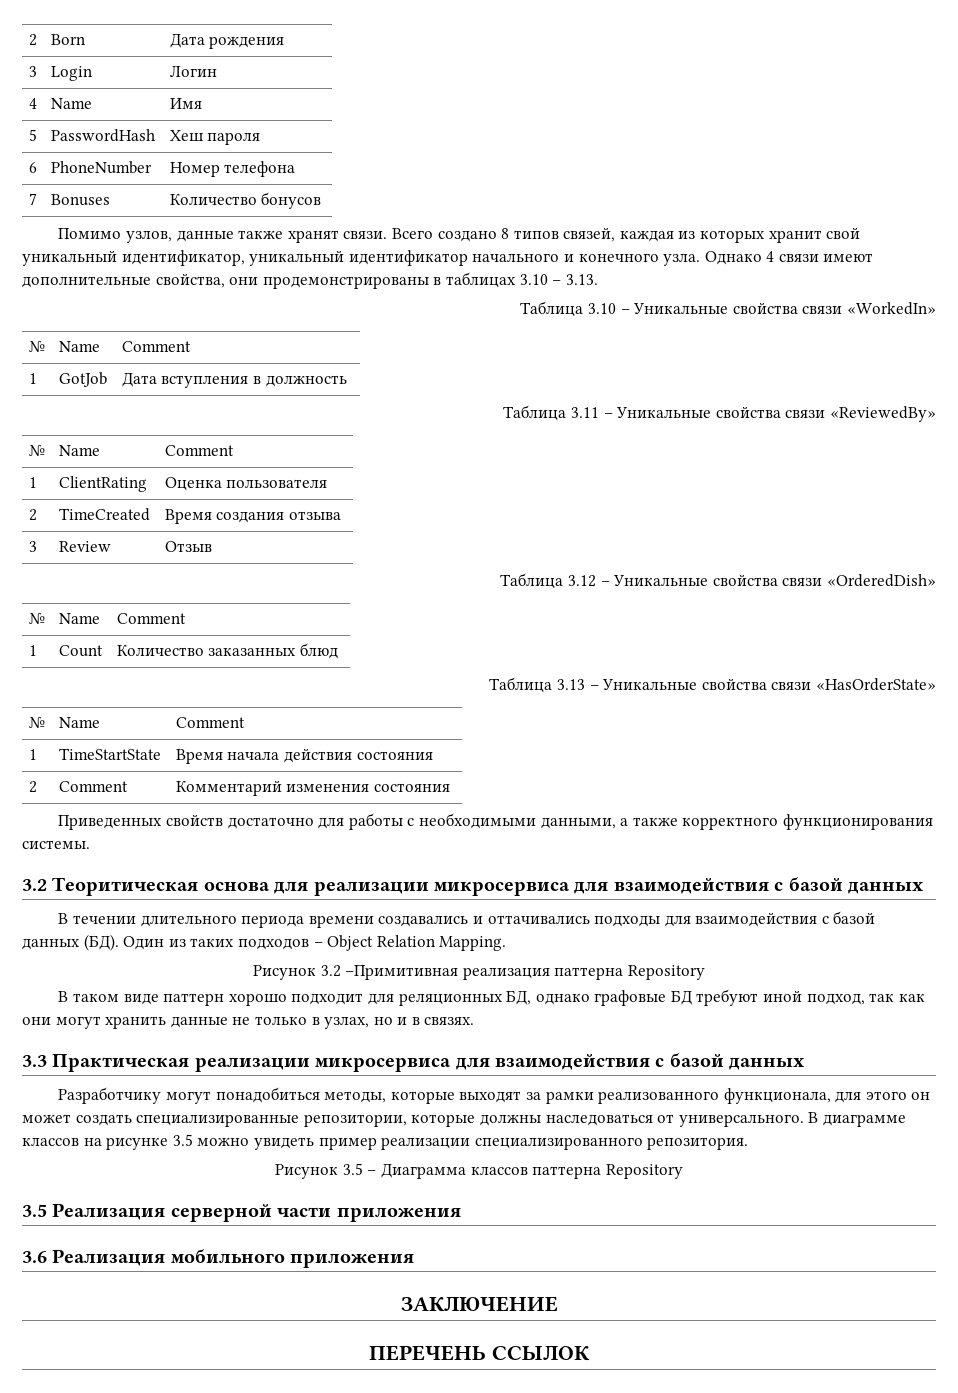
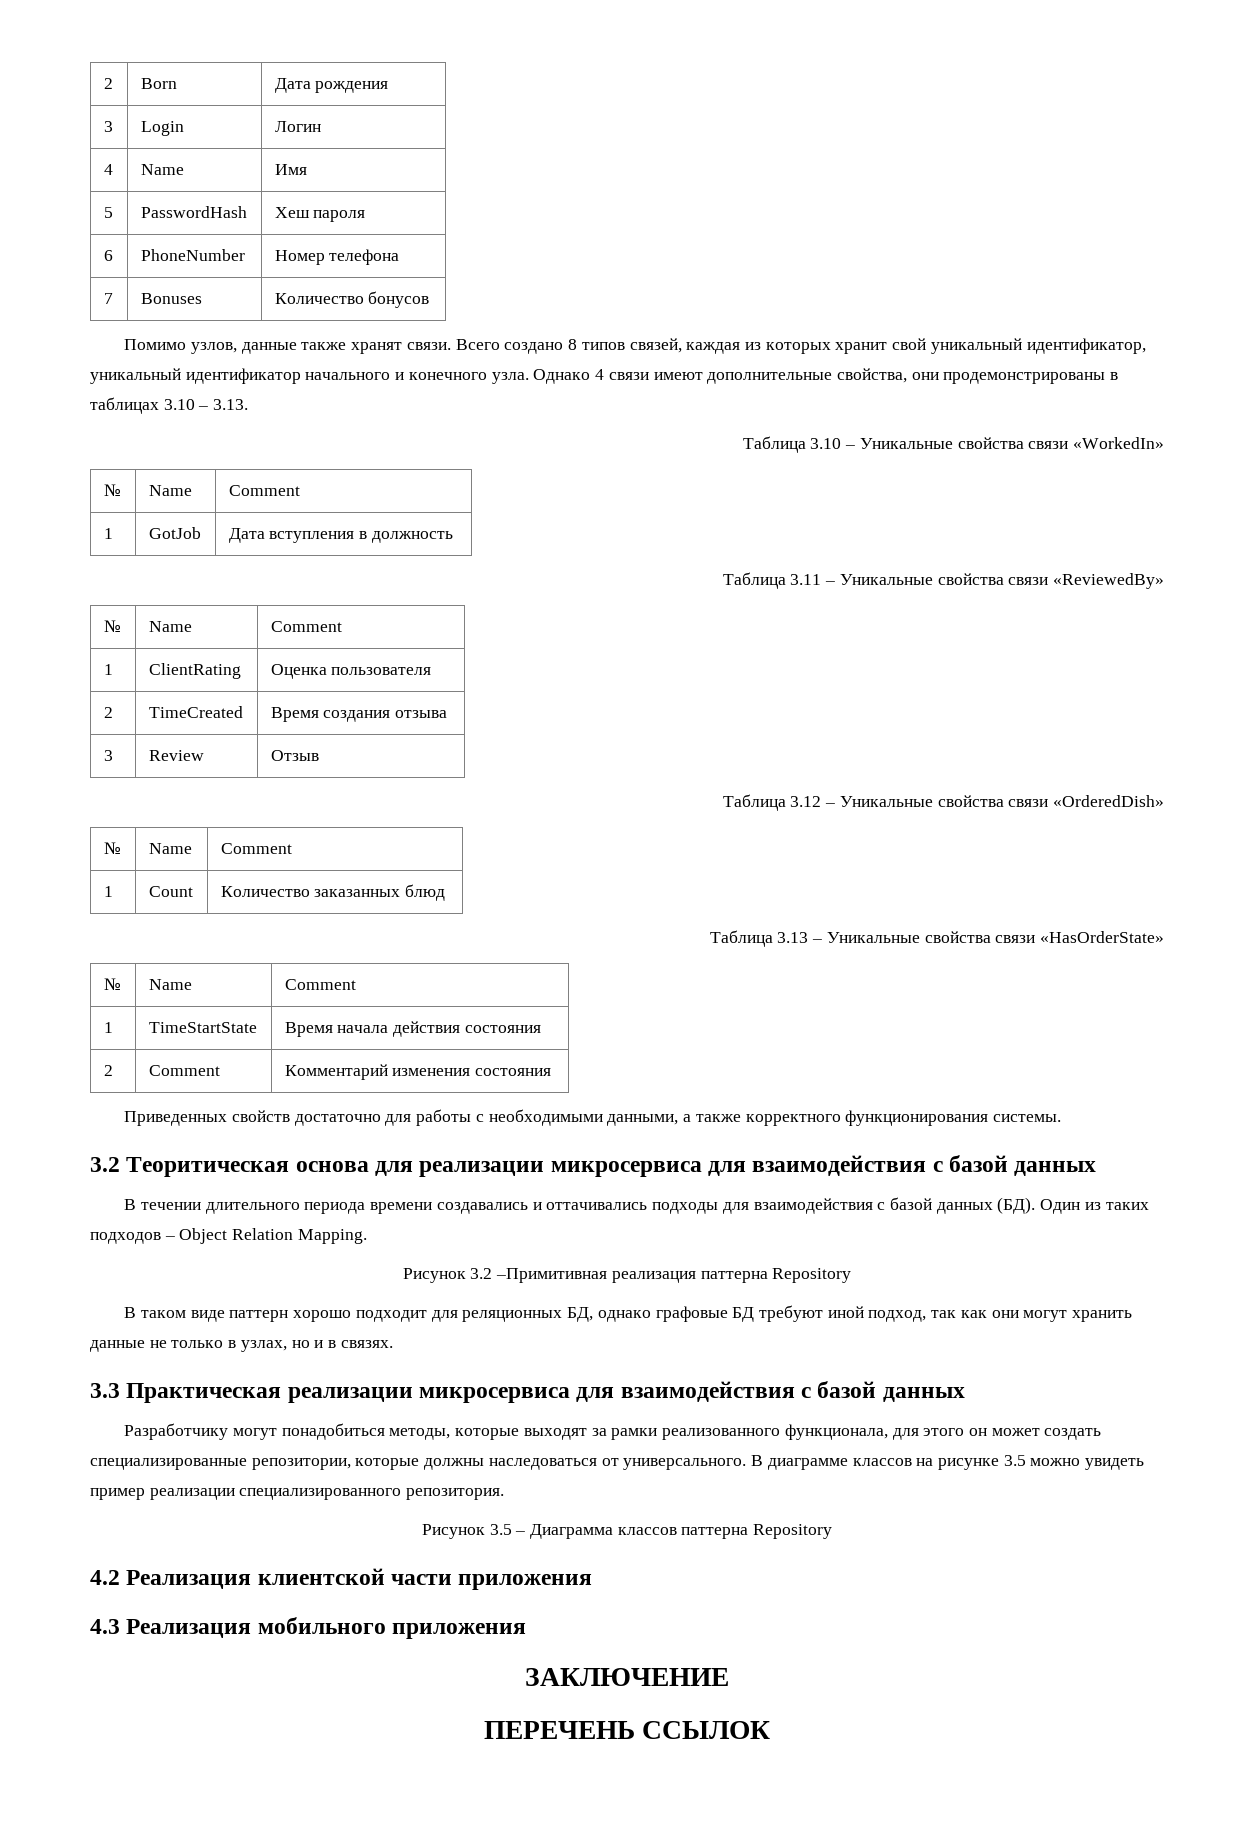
[22,1203,272,1222] 3.5 Реализация серверной -> [90,1568,385,1589] 4.2 Реализация клиентской
[22,1251,47,1263] 3.6 -> [90,1619,120,1634] 4.3

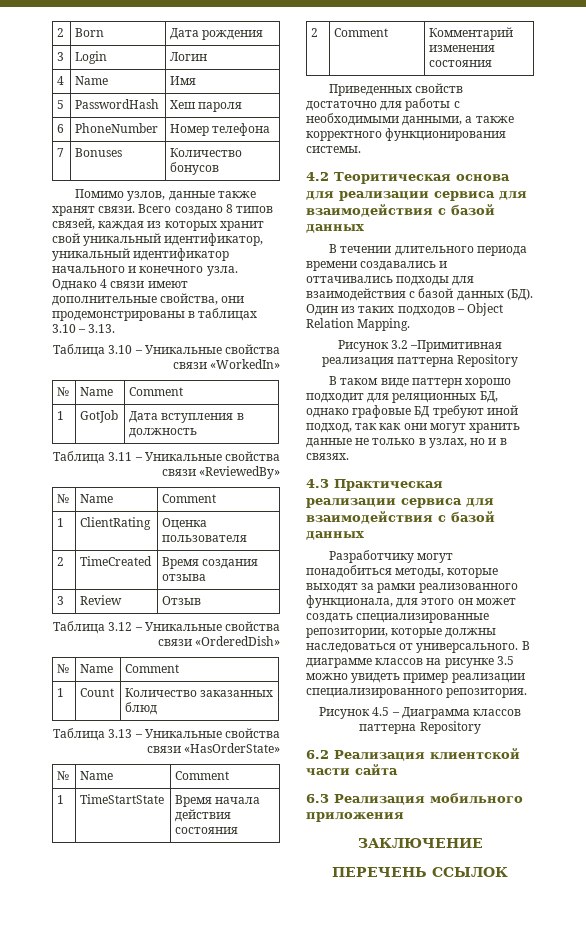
[90,1157,120,1172] 3.2 -> [306,172,329,181] 4.2
[550,1161,702,1177] микросервиса -> [434,191,495,201] сервиса
[90,1383,120,1398] 3.3 -> [306,479,329,488] 4.3
[419,1387,571,1403] микросервиса -> [401,498,462,508] сервиса
[489,1524,512,1535] 3.5 -> [372,707,390,716] 4.5
[90,1570,120,1585] 4.2 -> [306,750,329,759] 6.2
[458,1574,593,1590] [90,1619,120,1634] приложения // 4.3 -> [355,764,398,775] [306,794,329,803] сайта // 6.3

